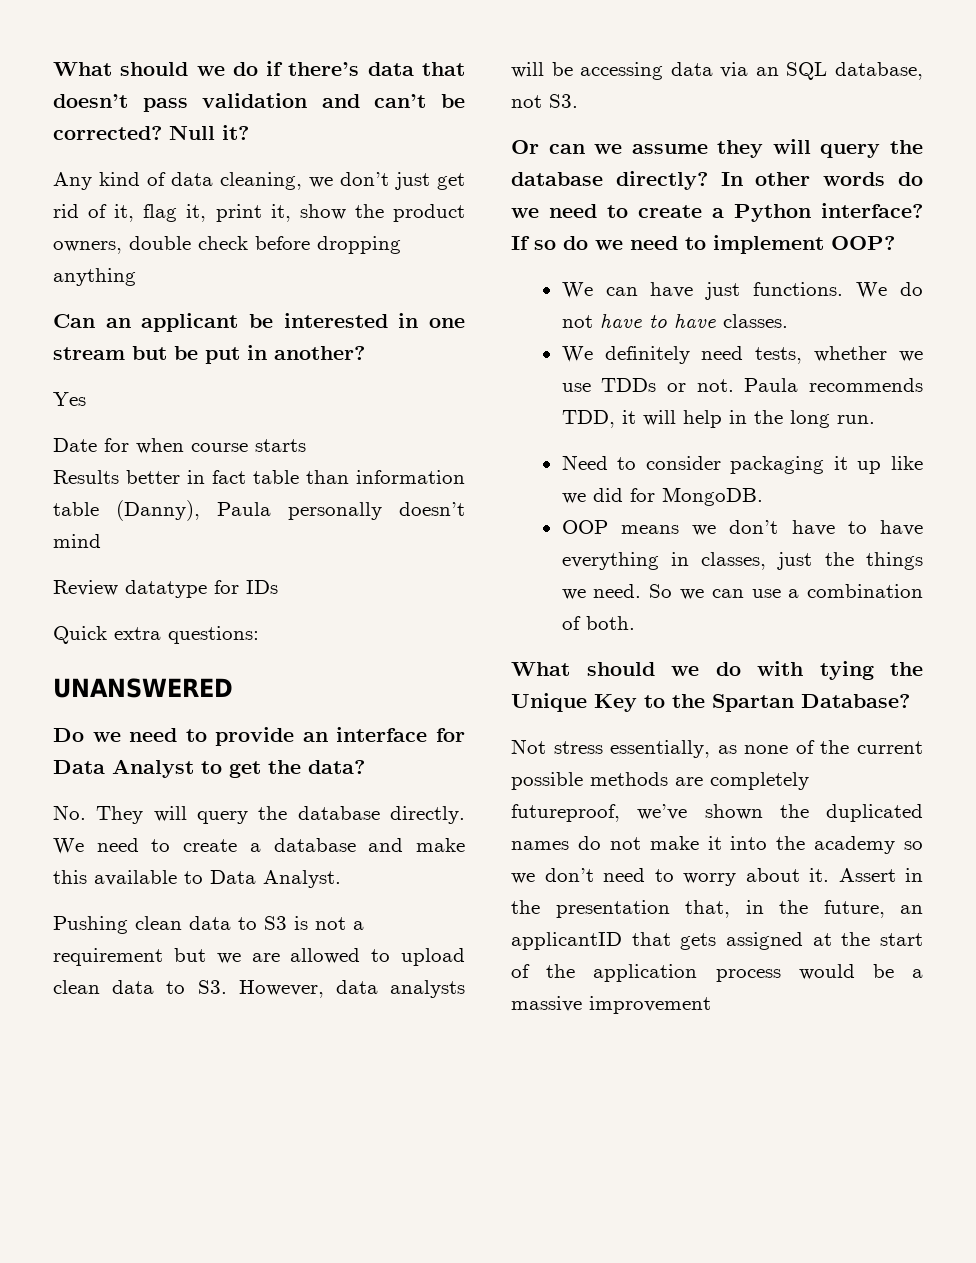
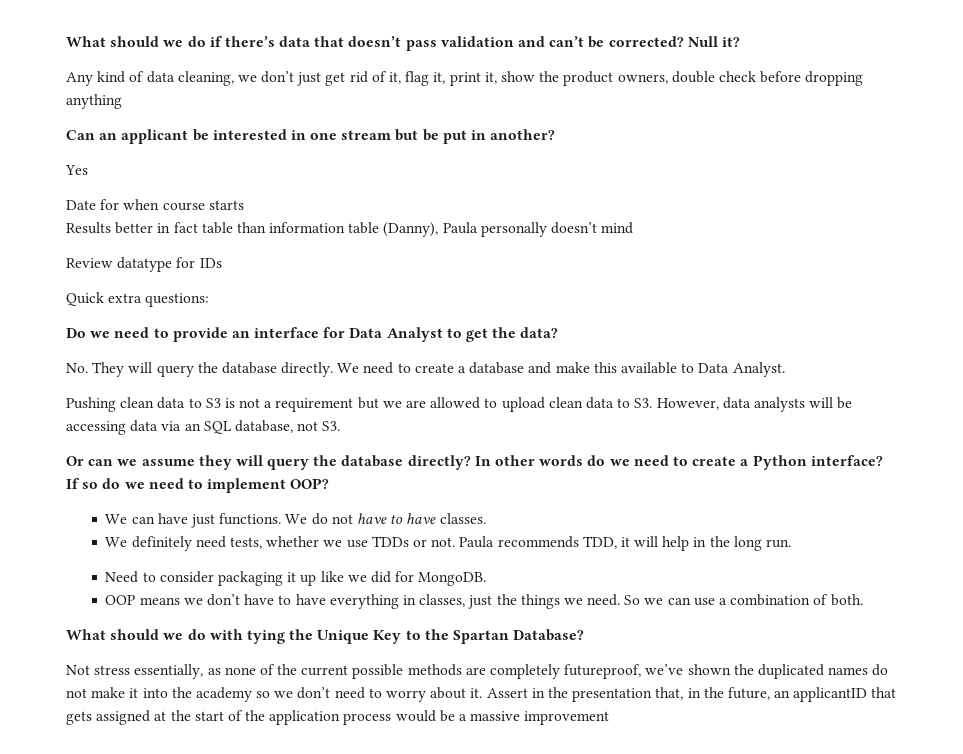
[53,678,233,698] // UNANSWERED -> (210, 300) none

